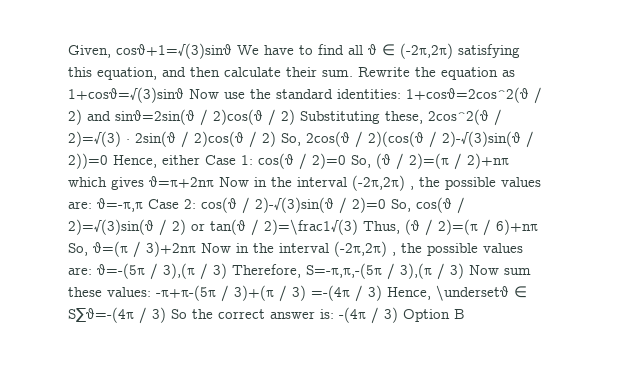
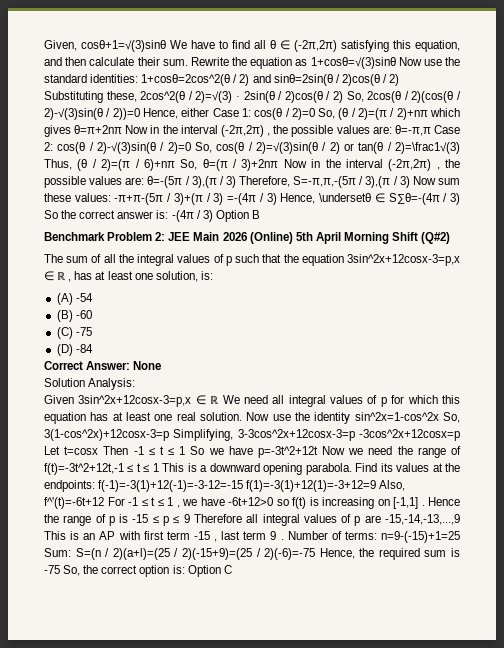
(465, 314) none -> [44,232,451,244] [44,254,460,266] [44,271,213,282] [56,293,93,305] [56,310,92,322] [56,327,92,339] [56,344,93,356] [44,361,162,370] [44,378,136,390] [44,395,460,407] [44,412,460,424] [44,429,460,441] [44,446,462,458] [44,463,460,475] [44,480,406,492] [44,497,460,509] [44,514,461,526] [44,531,460,543] [44,548,460,560] [44,565,232,577] // Benchmark Problem 2: JEE Main 2026 (Online) 5th April Morning Shift (Q#2) // The sum of all the integral values of p such that the equation 3sin^2x+12cosx-3=p,x ∈ ℝ , has at least one solution, is: // (A) -54 // (B) -60 // (C) -75 // (D) -84 // Correct Answer: None // Solution Analysis: // Given 3sin^2x+12cosx-3=p,x ∈ ℝ We need all integral values of p for which this equation has at least one real solution. Now use the identity sin^2x=1-cos^2x So, 3(1-cos^2x)+12cosx-3=p Simplifying, 3-3cos^2x+12cosx-3=p -3cos^2x+12cosx=p Let t=cosx Then -1 ≤ t ≤ 1 So we have p=-3t^2+12t Now we need the range of f(t)=-3t^2+12t,-1 ≤ t ≤ 1 This is a downward opening parabola. Find its values at the endpoints: f(-1)=-3(1)+12(-1)=-3-12=-15 f(1)=-3(1)+12(1)=-3+12=9 Also, f^'(t)=-6t+12 For -1 ≤ t ≤ 1 , we have -6t+12>0 so f(t) is increasing on [-1,1] . Hence the range of p is -15 ≤ p ≤ 9 Therefore all integral values of p are -15,-14,-13,...,9 This is an AP with first term -15 , last term 9 . Number of terms: n=9-(-15)+1=25 Sum: S=(n / 2)(a+l)=(25 / 2)(-15+9)=(25 / 2)(-6)=-75 Hence, the required sum is -75 So, the correct option is: Option C

